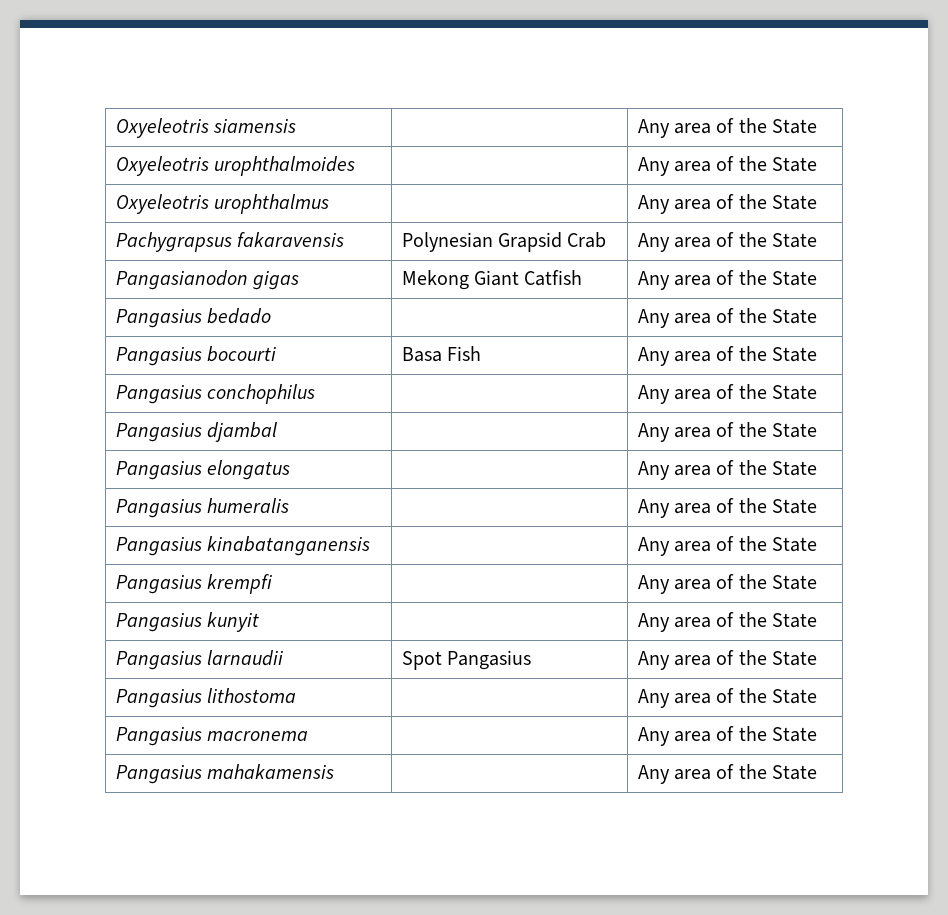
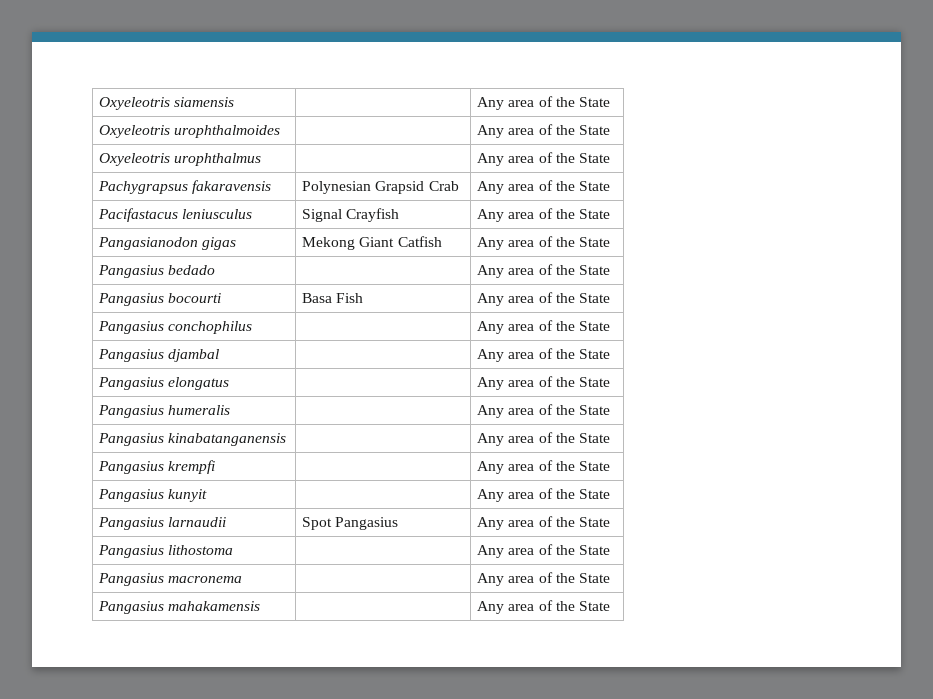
(818, 240) none -> [98,208,253,222] [302,208,400,222] [477,208,610,222] // Pacifastacus leniusculus | Signal Crayfish | Any area of the State

